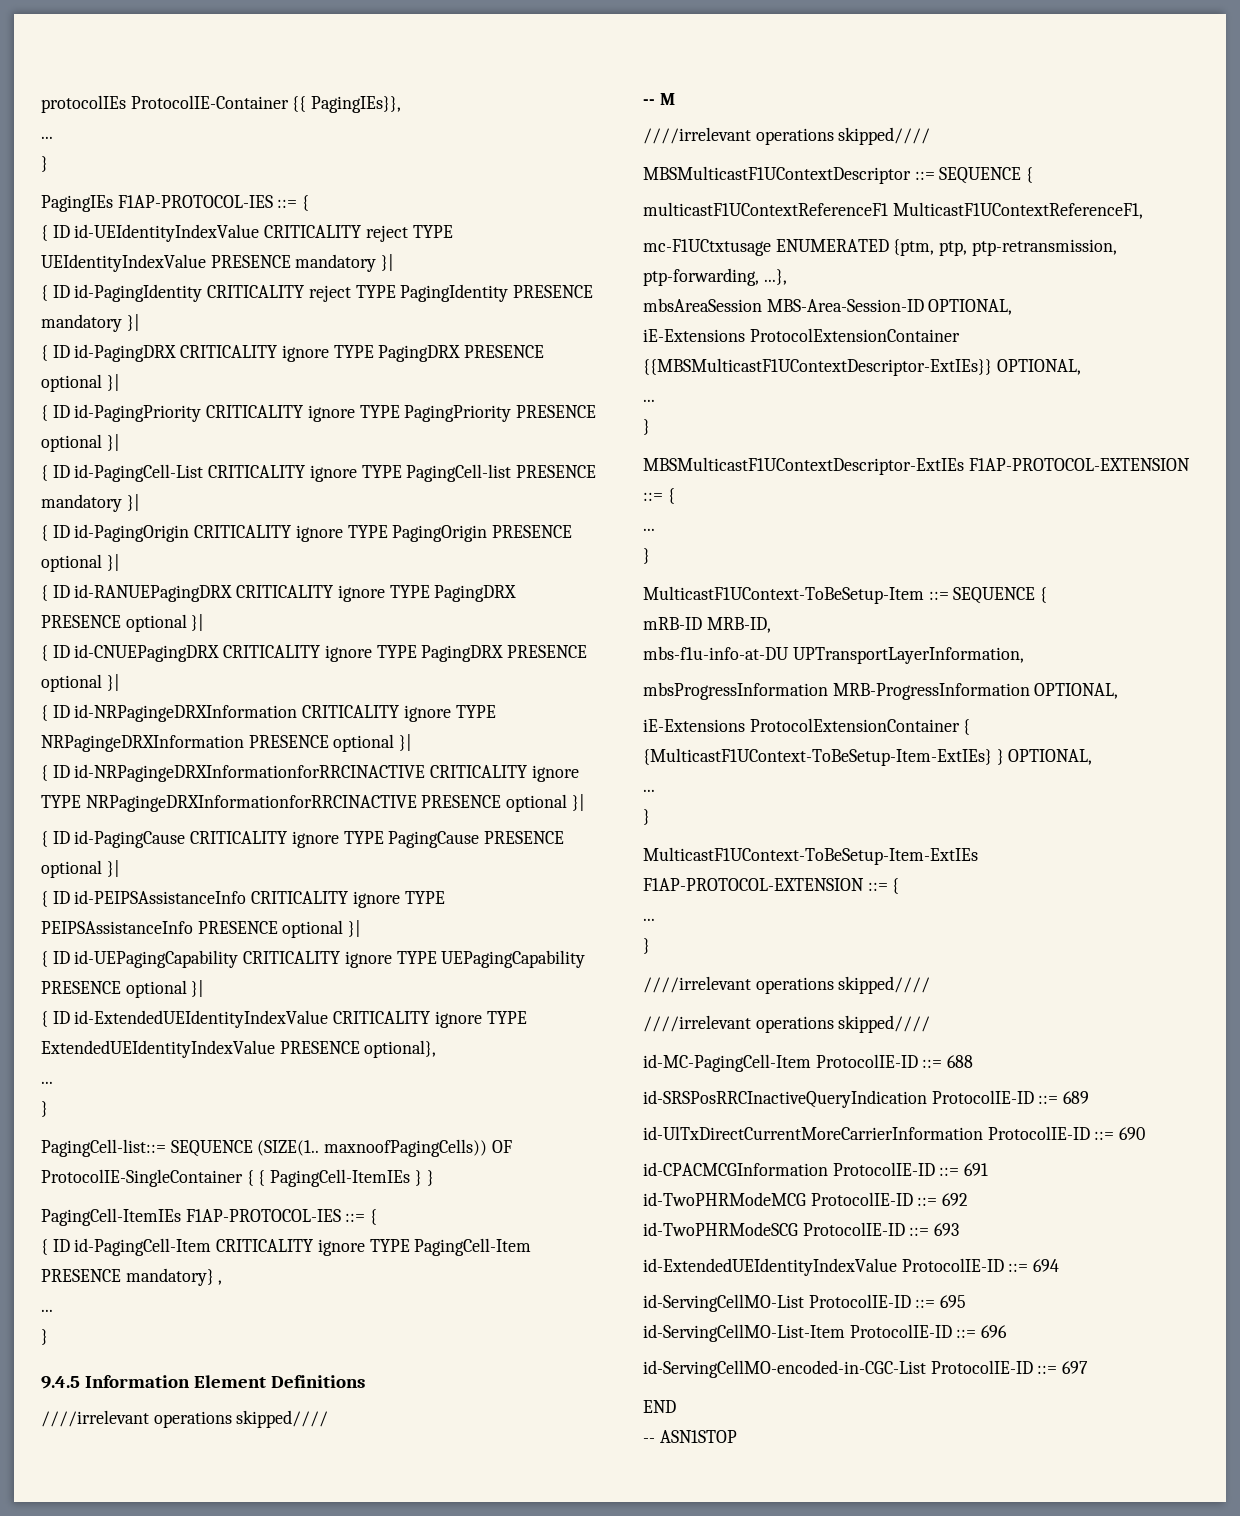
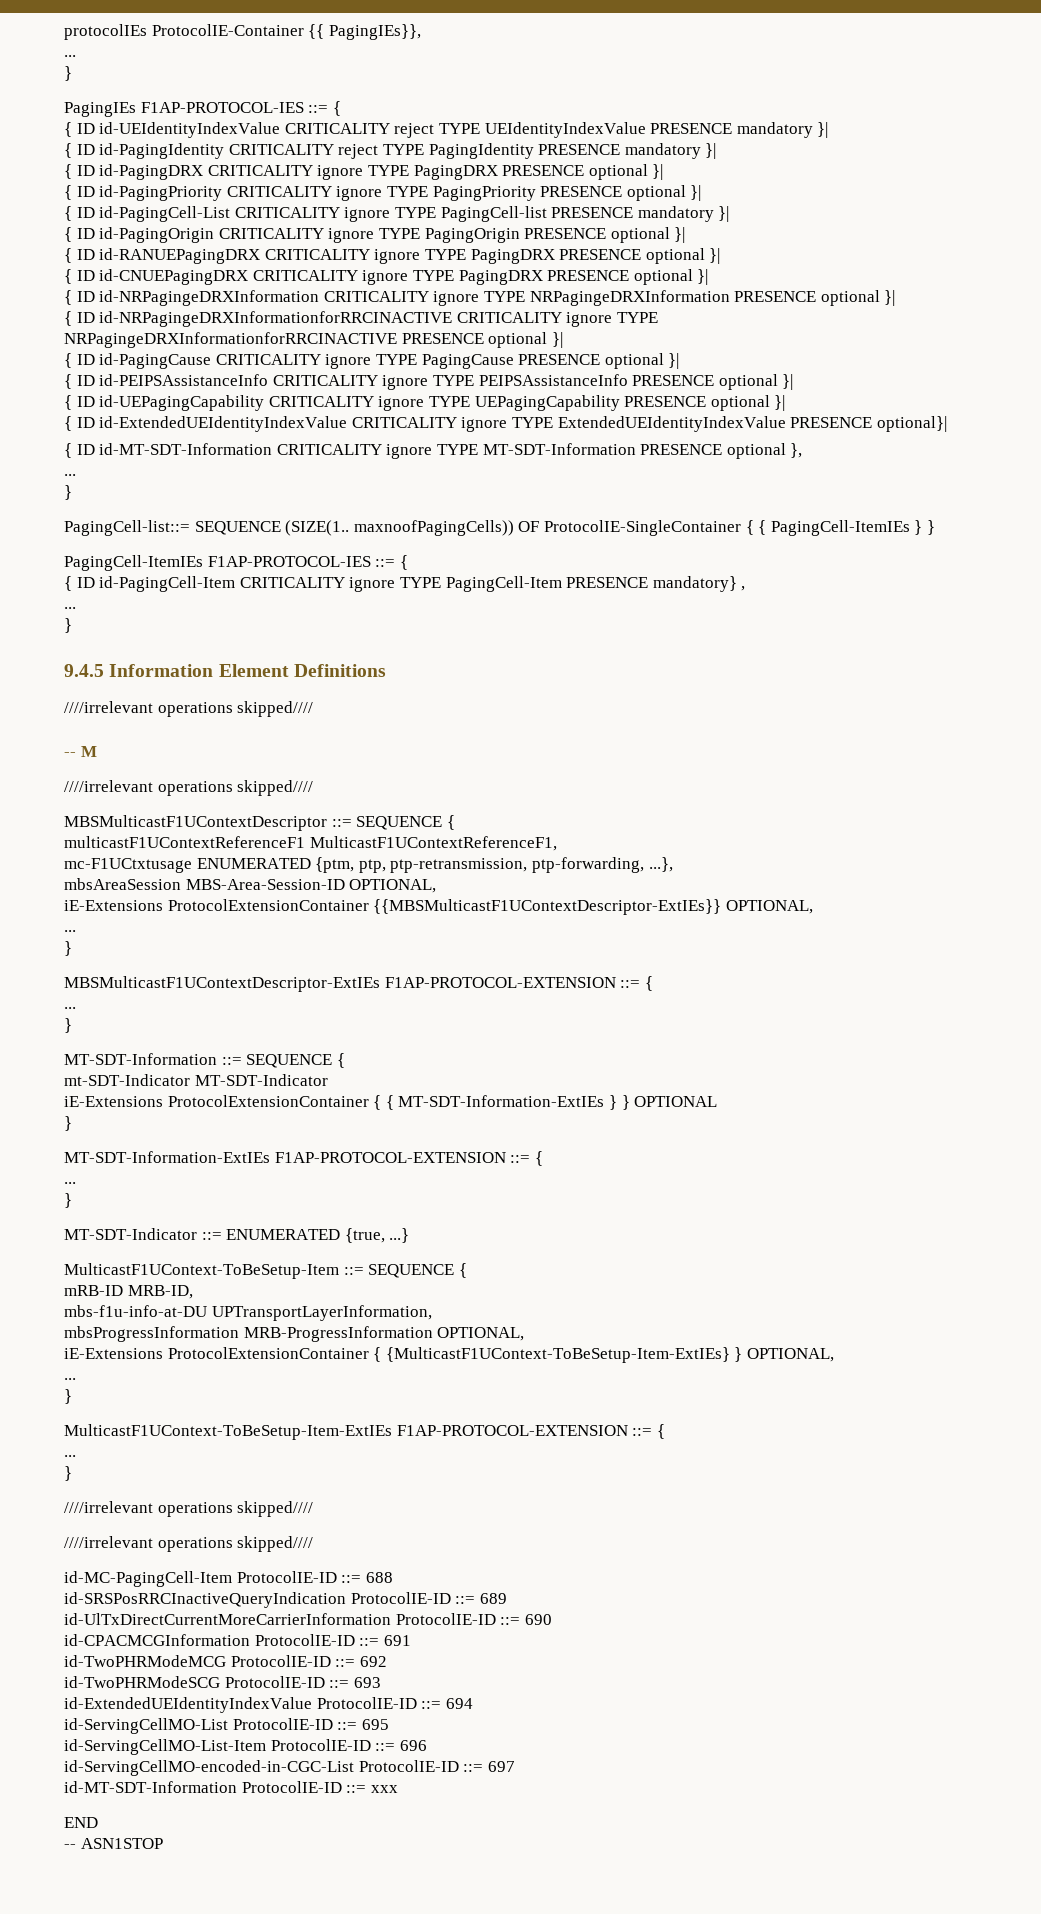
[364,1040,437,1058] optional}, -> [876,416,947,432] [64,443,803,459] optional}| // { ID id-MT-SDT-Information CRITICALITY ignore TYPE MT-SDT-Information PRESENCE optional },
(650, 556) none -> [64,1053,345,1068] [64,1074,328,1086] [64,1095,718,1110] [64,1116,72,1131] [64,1151,543,1166] [64,1182,76,1184] [64,1193,72,1208] [64,1228,410,1243] // MT-SDT-Information ::= SEQUENCE { // mt-SDT-Indicator MT-SDT-Indicator // iE-Extensions ProtocolExtensionContainer { { MT-SDT-Information-ExtIEs } } OPTIONAL // } // MT-SDT-Information-ExtIEs F1AP-PROTOCOL-EXTENSION ::= { // ... // } // MT-SDT-Indicator ::= ENUMERATED {true, ...}
(1089, 1367) none -> [64,1781,398,1793] // id-MT-SDT-Information ProtocolIE-ID ::= xxx

